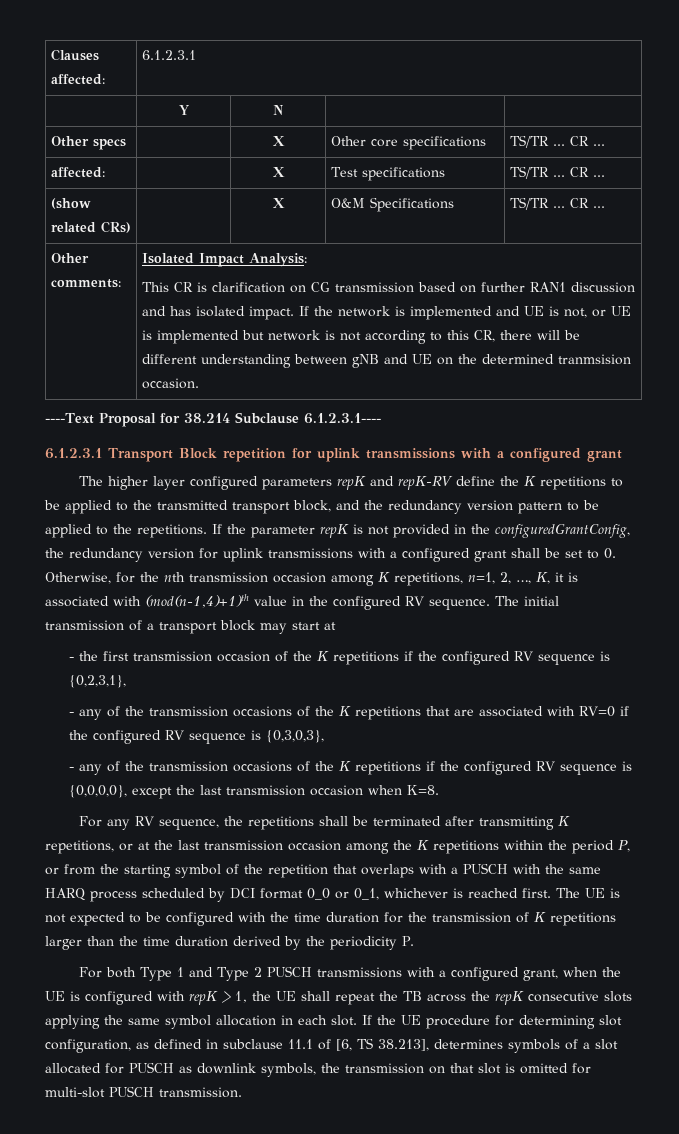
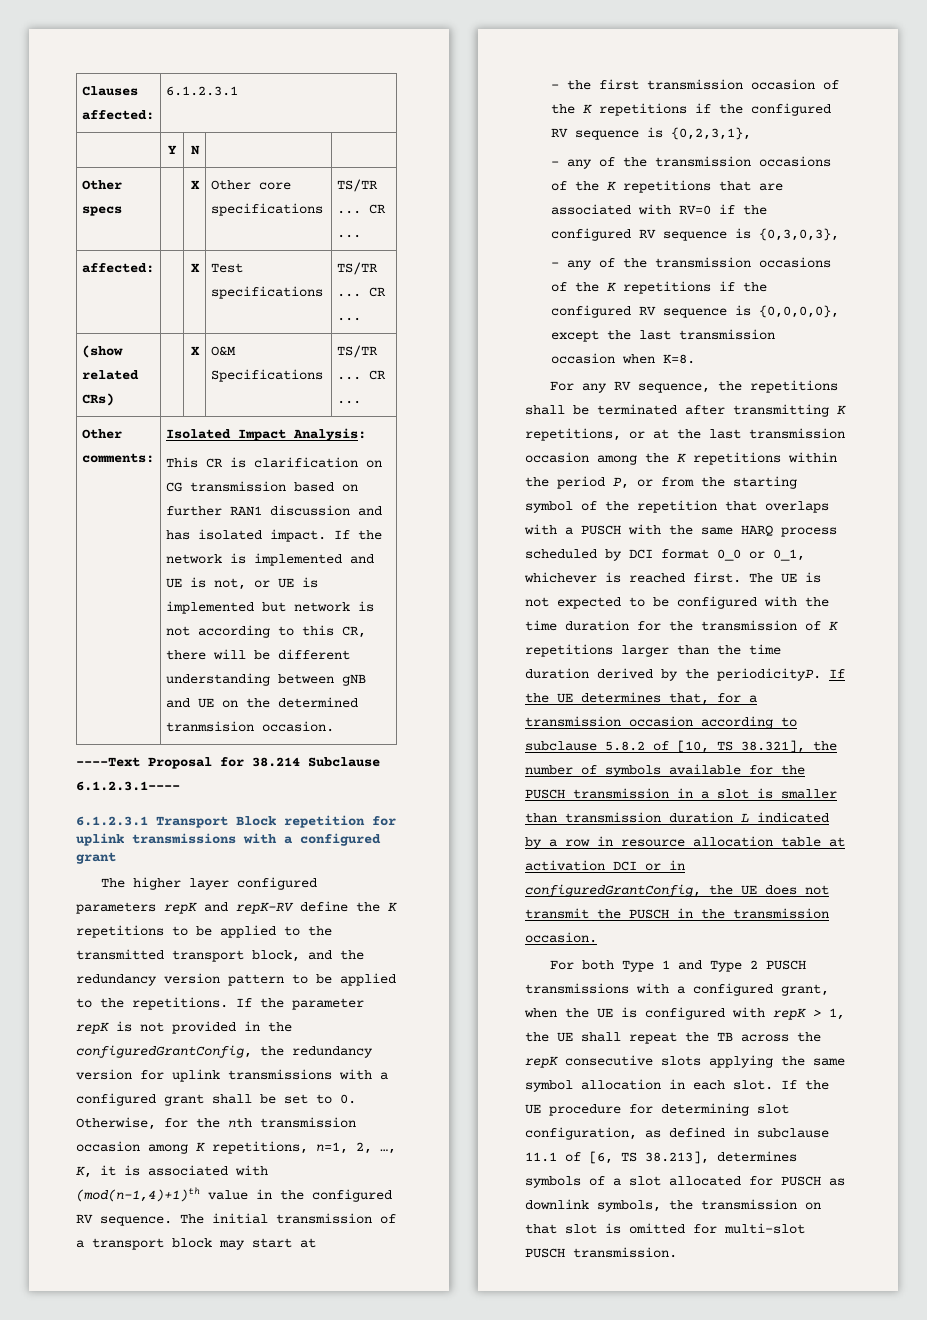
[330,936,414,950] periodicity P. -> [717,668,845,681] [525,692,757,705] [525,716,797,729] [525,740,837,753] [525,764,805,777] [525,788,837,799] [525,812,829,823] [525,836,845,849] [525,860,685,871] [525,884,829,897] [525,908,829,919] [525,932,597,943] periodicityP. If the UE determines that, for a transmission occasion according to subclause 5.8.2 of [10, TS 38.321], the number of symbols available for the PUSCH transmission in a slot is smaller than transmission duration L indicated by a row in resource allocation table at activation DCI or in configuredGrantConfig, the UE does not transmit the PUSCH in the transmission occasion.

